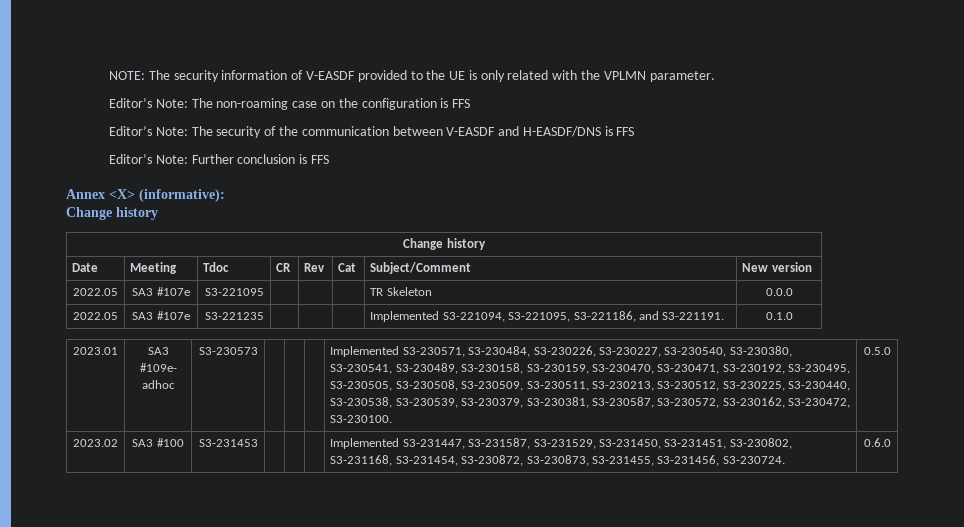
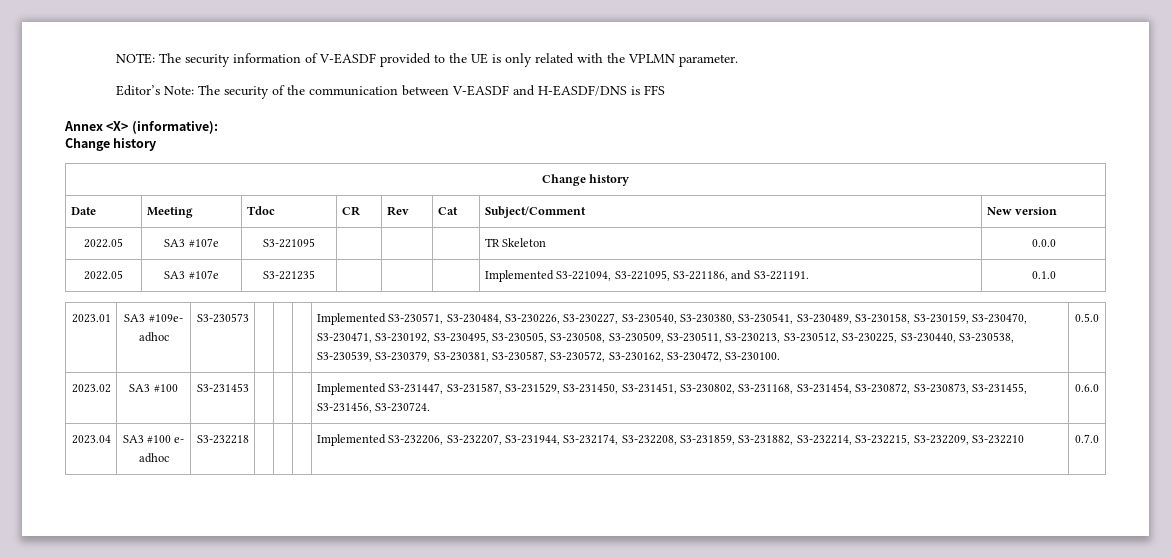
[109,98,471,110] // Editor’s Note: The non-roaming case on the configuration is FFS -> (738, 60) none
[109,154,330,164] // Editor’s Note: Further conclusion is FFS -> (665, 90) none
(891, 442) none -> [71,435,111,444] [122,435,185,443] [138,453,169,463] [196,435,249,444] [316,434,1024,446] [1075,434,1099,443] // 2023.04 | SA3 #100 e- adhoc | S3-232218 | | | | Implemented S3-232206, S3-232207, S3-231944, S3-232174, S3-232208, S3-231859, S3-231882, S3-232214, S3-232215, S3-232209, S3-232210 | 0.7.0

